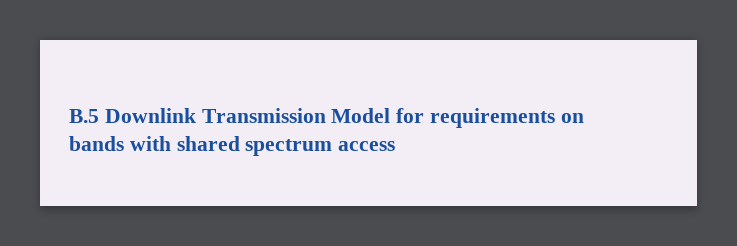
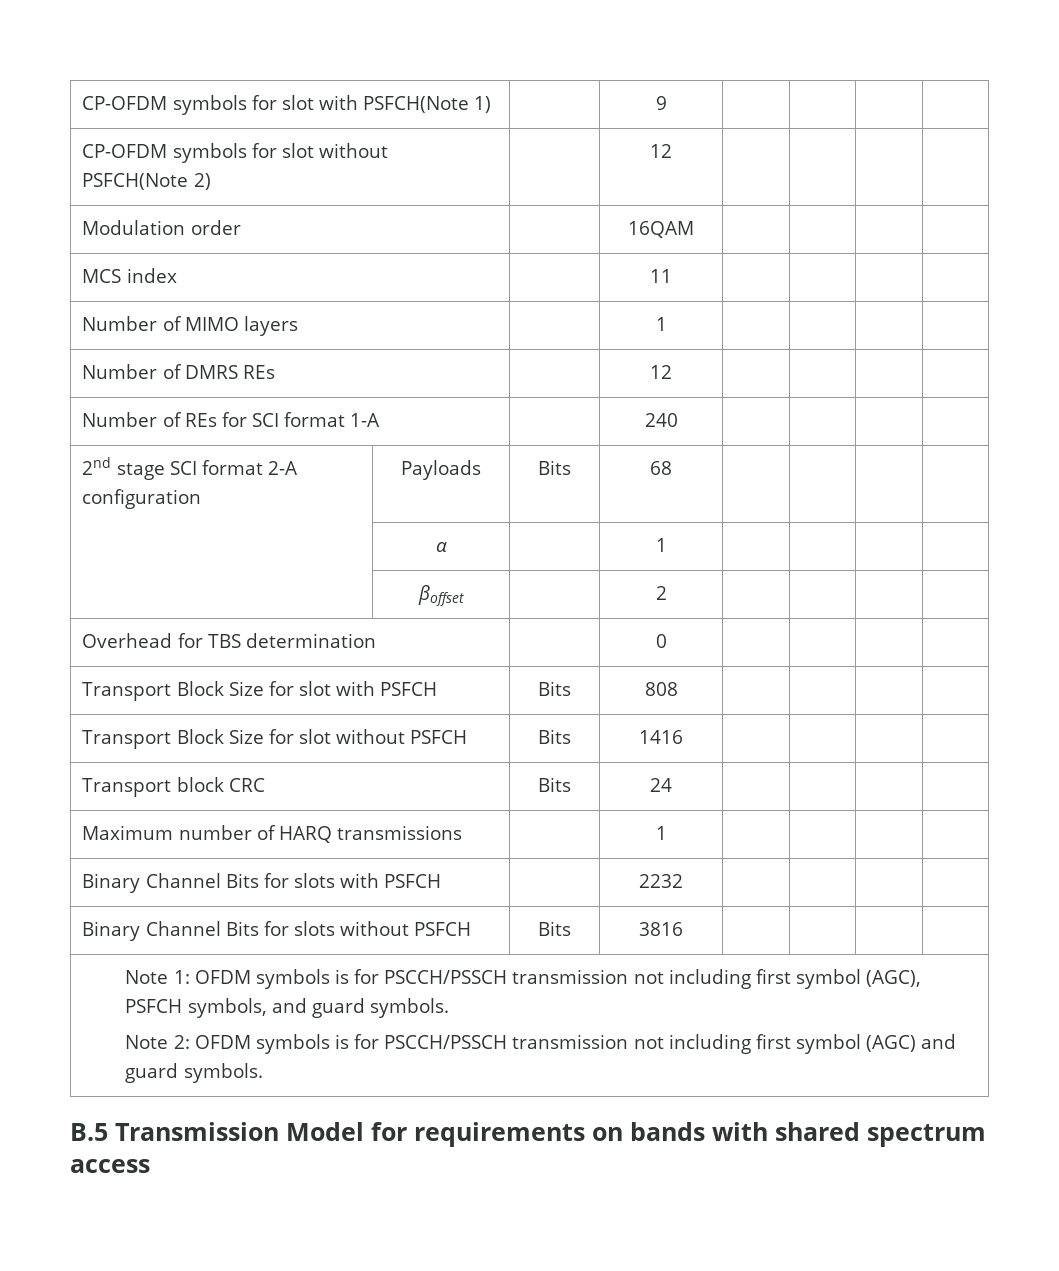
[69,108,196,123] B.5 Downlink -> [82,95,492,115] [655,96,667,110] [82,143,389,163] [82,173,211,190] [650,144,672,158] [82,220,241,235] [628,221,694,238] [82,268,177,283] [650,269,672,283] [82,316,298,336] [655,317,667,331] [82,364,275,379] [650,365,672,379] [82,412,381,427] [644,413,678,427] [82,457,299,480] [82,489,202,509] [401,460,481,480] [538,460,571,475] [650,461,672,475] [435,542,447,552] [655,538,667,552] [417,585,464,606] [655,586,667,600] [82,633,376,648] [655,634,667,648] [82,681,438,701] [538,681,571,696] [644,682,678,696] [82,729,468,749] [538,729,571,744] [639,730,683,744] [82,777,265,797] [538,777,571,792] [650,778,672,792] [82,825,463,843] [655,826,667,840] [82,873,442,893] [639,874,683,888] [82,921,472,941] [538,921,571,936] [639,922,683,936] [125,969,922,989] [125,998,449,1018] [125,1034,957,1054] [125,1063,263,1083] [70,1123,108,1141] CP-OFDM symbols for slot with PSFCH(Note 1) | | 9 | | | | // CP-OFDM symbols for slot without PSFCH(Note 2) | | 12 | | | | // Modulation order | | 16QAM | | | | // MCS index | | 11 | | | | // Number of MIMO layers | | 1 | | | | // Number of DMRS REs | | 12 | | | | // Number of REs for SCI format 1-A | | 240 | | | | // 2nd stage SCI format 2-A configuration | Payloads | Bits | 68 | | | | // | α | | 1 | | | | // | βoffset | | 2 | | | | // Overhead for TBS determination | | 0 | | | | // Transport Block Size for slot with PSFCH | Bits | 808 | | | | // Transport Block Size for slot without PSFCH | Bits | 1416 | | | | // Transport block CRC | Bits | 24 | | | | // Maximum number of HARQ transmissions | | 1 | | | | // Binary Channel Bits for slots with PSFCH | | 2232 | | | | // Binary Channel Bits for slots without PSFCH | Bits | 3816 | | | | // Note 1: OFDM symbols is for PSCCH/PSSCH transmission not including first symbol (AGC), PSFCH symbols, and guard symbols. // Note 2: OFDM symbols is for PSCCH/PSSCH transmission not including first symbol (AGC) and guard symbols. // B.5

